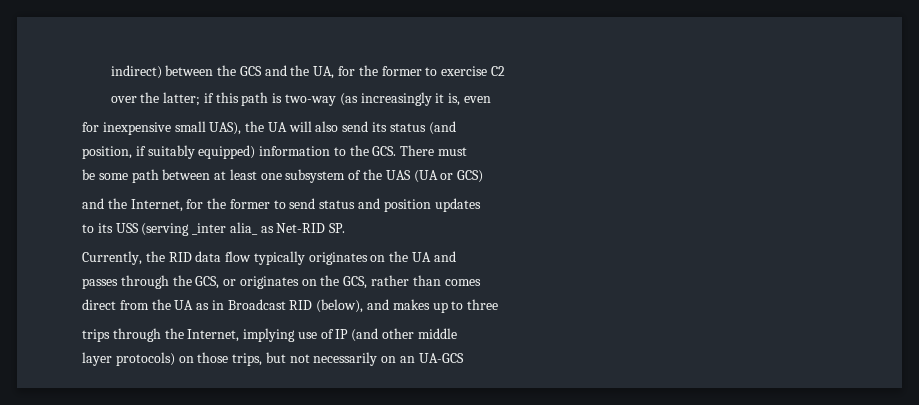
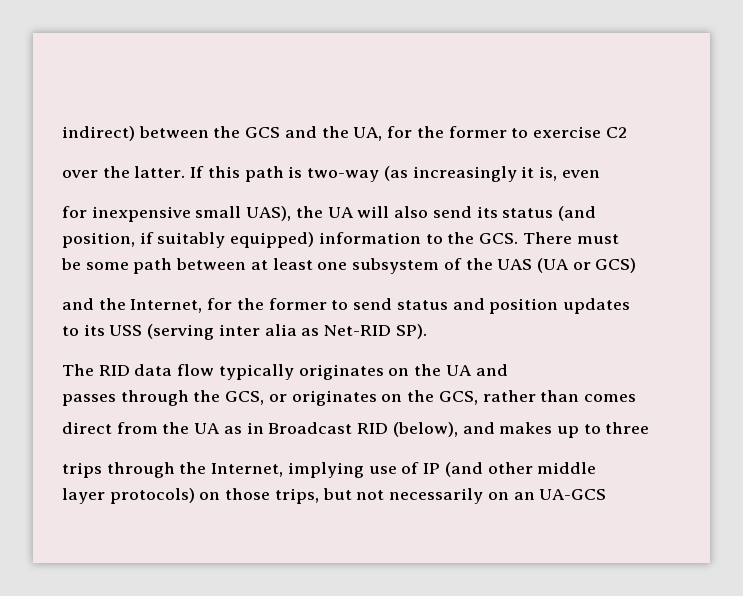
[163,92,214,106] latter; if -> [134,166,205,178] latter. If
[192,222,346,235] [82,251,165,265] _inter alia_ as Net-RID SP. // Currently, the -> [218,324,427,339] [62,364,94,376] inter alia as Net-RID SP). // The

